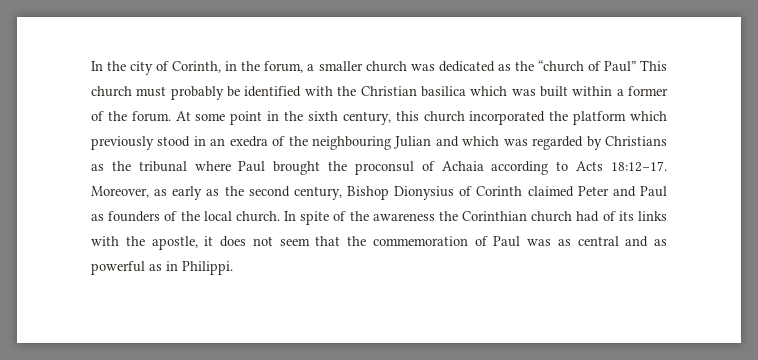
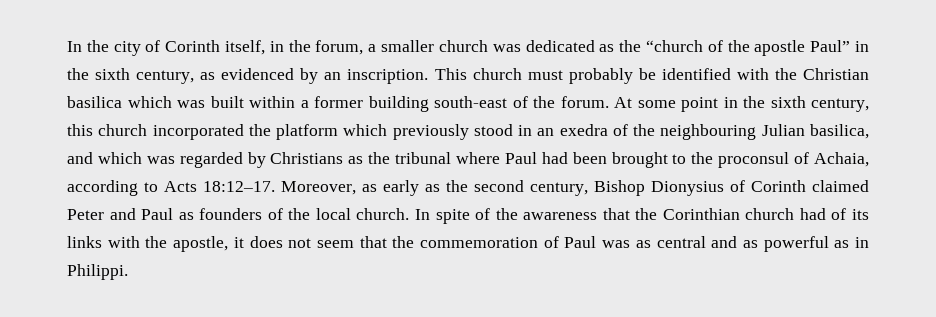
[172,61,222,73] Corinth, -> [165,40,266,55] Corinth itself,
[603,61,636,72] Paul” -> [727,40,870,56] [67,68,429,84] the apostle Paul” in the sixth century, as evidenced by an inscription.
(668, 91) none -> [368,96,507,112] building south-east
(432, 142) none -> [809,124,869,139] basilica,
[273,161,321,175] brought -> [541,152,687,168] had been brought to
[441,161,484,171] Achaia -> [814,152,870,167] Achaia,
(435, 217) none -> [602,208,630,220] that

